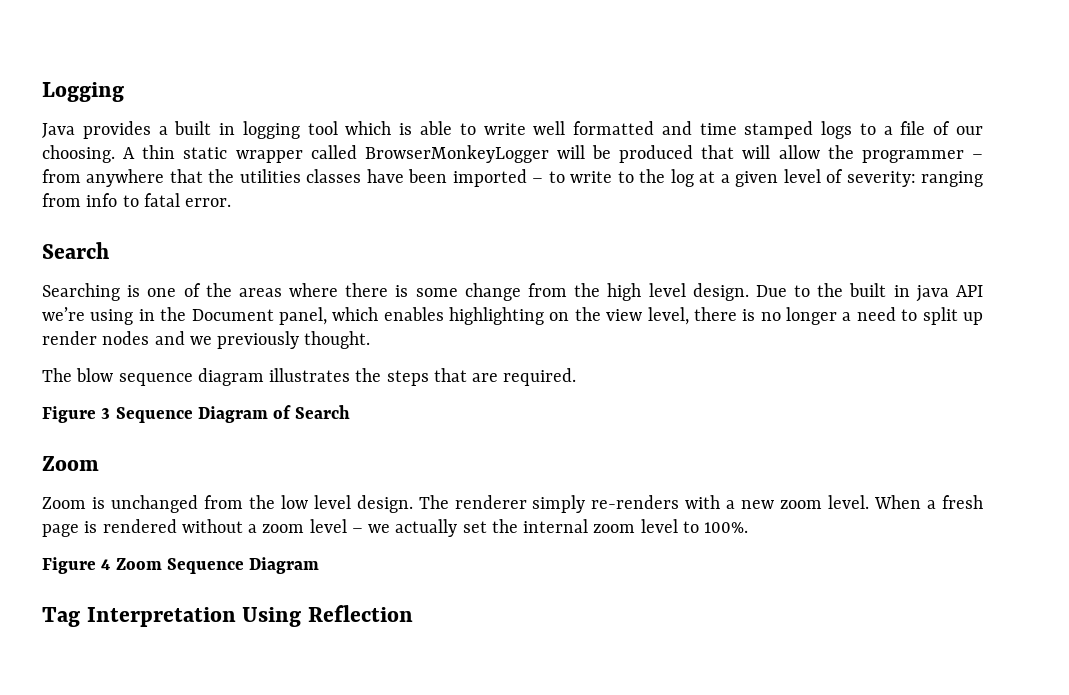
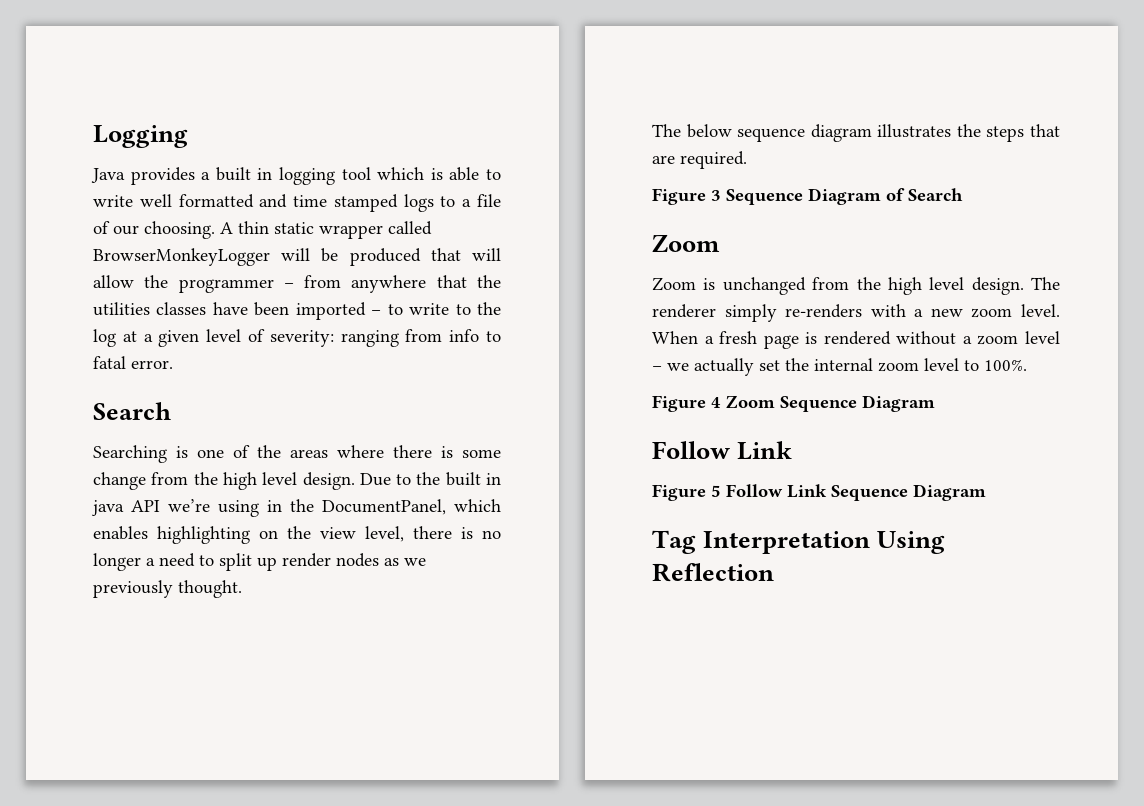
[191,307,327,325] Document panel, -> [322,499,446,515] DocumentPanel,
[154,331,185,345] and -> [384,558,399,566] as
[76,368,114,382] blow -> [686,124,732,138] below
[280,495,308,509] low -> [887,277,922,295] high
(320, 565) none -> [652,441,793,460] [652,484,986,501] // Follow Link // Figure 5 Follow Link Sequence Diagram

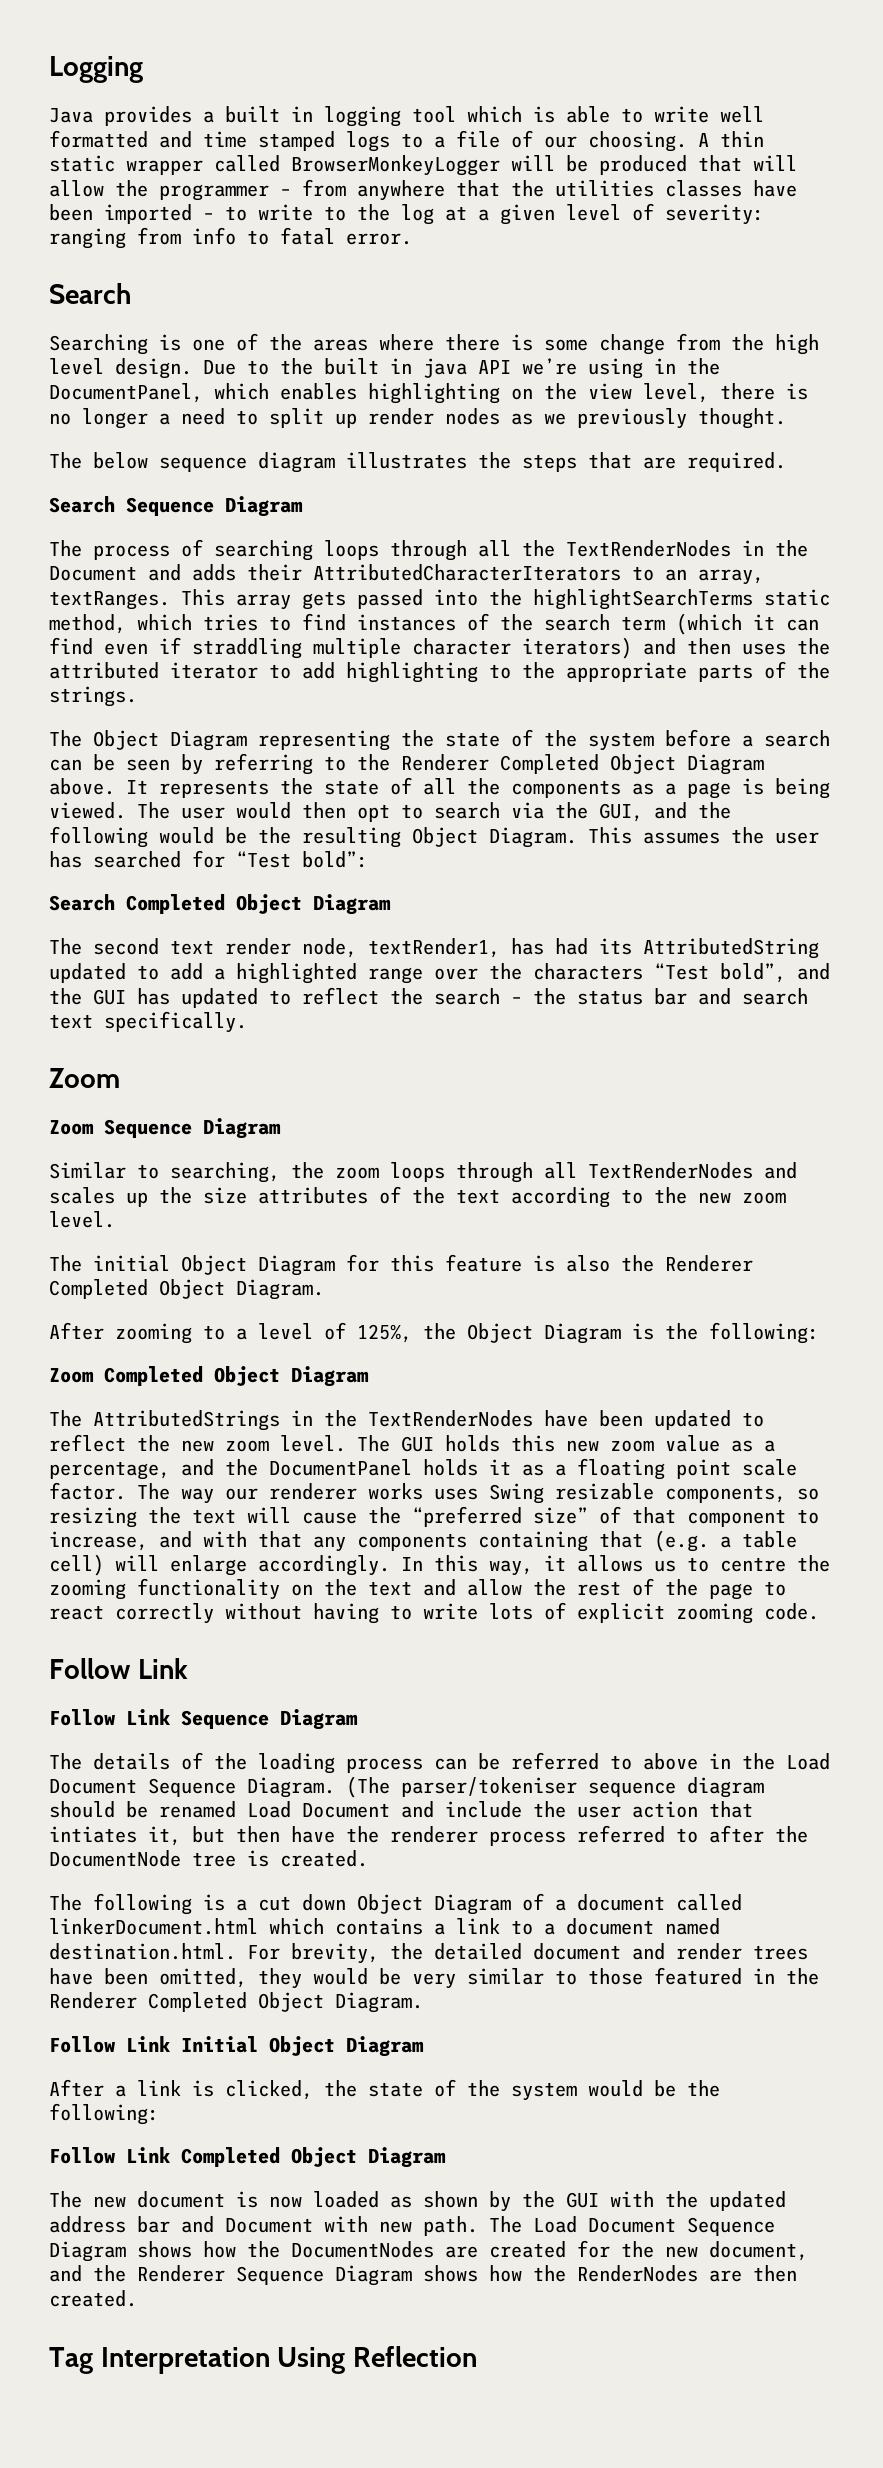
[652,188,963,205] [652,234,720,252] [652,277,1060,295] [652,304,1060,322] [652,331,1060,349] [652,358,1027,376] [652,395,935,412] Figure 3 Sequence Diagram of Search // Zoom // Zoom is unchanged from the high level design. The renderer simply re-renders with a new zoom level. When a fresh page is rendered without a zoom level – we actually set the internal zoom level to 100%. // Figure 4 Zoom Sequence Diagram -> [49,496,303,517] [49,539,808,561] [49,564,764,585] [49,589,830,610] [49,613,819,635] [49,637,830,659] [49,661,830,683] [49,686,137,707] [49,729,830,751] [49,753,764,775] [49,777,830,799] [49,802,731,822] [49,826,819,848] [49,850,368,868] [49,894,391,915] [49,938,819,959] [49,963,830,984] [49,987,808,1008] [49,1011,247,1033] [49,1068,120,1088] [49,1118,281,1139] [49,1162,797,1183] [49,1186,786,1208] [49,1211,115,1228] [49,1254,753,1276] [49,1279,324,1300] [49,1322,819,1344] [49,1366,369,1387] [49,1410,764,1431] [49,1434,775,1452] [49,1458,797,1480] [49,1482,819,1504] [49,1506,819,1528] [49,1530,797,1552] [49,1554,830,1576] [49,1578,786,1600] [49,1602,819,1624] Search Sequence Diagram // The process of searching loops through all the TextRenderNodes in the Document and adds their AttributedCharacterIterators to an array, textRanges. This array gets passed into the highlightSearchTerms static method, which tries to find instances of the search term (which it can find even if straddling multiple character iterators) and then uses the attributed iterator to add highlighting to the appropriate parts of the strings. // The Object Diagram representing the state of the system before a search can be seen by referring to the Renderer Completed Object Diagram above. It represents the state of all the components as a page is being viewed. The user would then opt to search via the GUI, and the following would be the resulting Object Diagram. This assumes the user has searched for “Test bold”: // Search Completed Object Diagram // The second text render node, textRender1, has had its AttributedString updated to add a highlighted range over the characters “Test bold”, and the GUI has updated to reflect the search – the status bar and search text specifically. // Zoom // Zoom Sequence Diagram // Similar to searching, the zoom loops through all TextRenderNodes and scales up the size attributes of the text according to the new zoom level. // The initial Object Diagram for this feature is also the Renderer Completed Object Diagram. // After zooming to a level of 125%, the Object Diagram is the following: // Zoom Completed Object Diagram // The AttributedStrings in the TextRenderNodes have been updated to reflect the new zoom level. The GUI holds this new zoom value as a percentage, and the DocumentPanel holds it as a floating point scale factor. The way our renderer works uses Swing resizable components, so resizing the text will cause the “preferred size” of that component to increase, and with that any components containing that (e.g. a table cell) will enlarge accordingly. In this way, it allows us to centre the zooming functionality on the text and allow the rest of the page to react correctly without having to write lots of explicit zooming code.
[652,484,721,501] Figure 5 -> (188, 1668) none
(986, 492) none -> [49,1752,830,1774] [49,1776,764,1798] [49,1801,753,1818] [49,1825,808,1846] [49,1850,368,1867] [49,1893,742,1915] [49,1918,720,1935] [49,1943,808,1964] [49,1967,819,1989] [49,1992,423,2013] [49,2036,424,2057] [49,2079,720,2101] [49,2103,159,2125] [49,2147,446,2168] [49,2191,786,2212] [49,2216,775,2236] [49,2240,808,2262] [49,2265,797,2286] [49,2290,137,2307] // The details of the loading process can be referred to above in the Load Document Sequence Diagram. (The parser/tokeniser sequence diagram should be renamed Load Document and include the user action that intiates it, but then have the renderer process referred to after the DocumentNode tree is created. // The following is a cut down Object Diagram of a document called linkerDocument.html which contains a link to a document named destination.html. For brevity, the detailed document and render trees have been omitted, they would be very similar to those featured in the Renderer Completed Object Diagram. // Follow Link Initial Object Diagram // After a link is clicked, the state of the system would be the following: // Follow Link Completed Object Diagram // The new document is now loaded as shown by the GUI with the updated address bar and Document with new path. The Load Document Sequence Diagram shows how the DocumentNodes are created for the new document, and the Renderer Sequence Diagram shows how the RenderNodes are then created.

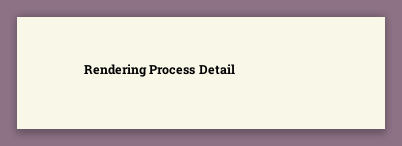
[49,56,143,83] [49,106,764,127] [49,130,764,152] [49,155,797,176] [49,179,797,201] [49,203,764,225] [49,227,412,249] [49,283,131,304] [49,333,819,355] [49,358,720,379] [49,383,808,404] [49,408,786,429] [49,452,786,473] [49,496,303,517] [49,539,808,561] [49,564,764,585] [49,589,830,610] [49,613,819,635] [49,637,830,659] [49,661,830,683] [49,686,137,707] [49,729,830,751] [49,753,764,775] [49,777,830,799] [49,802,731,822] [49,826,819,848] [49,850,368,868] [49,894,391,915] [49,938,819,959] [49,963,830,984] [49,987,808,1008] [49,1011,247,1033] [49,1068,120,1088] [49,1118,281,1139] [49,1162,797,1183] [49,1186,786,1208] [49,1211,115,1228] [49,1254,753,1276] [49,1279,324,1300] [49,1322,819,1344] [49,1366,369,1387] [49,1410,764,1431] [49,1434,775,1452] [49,1458,797,1480] [49,1482,819,1504] [49,1506,819,1528] [49,1530,797,1552] [49,1554,830,1576] [49,1578,786,1600] [49,1602,819,1624] [49,1658,188,1679] [49,1709,358,1730] [49,1752,830,1774] [49,1776,764,1798] [49,1801,753,1818] [49,1825,808,1846] [49,1850,368,1867] [49,1893,742,1915] [49,1918,720,1935] [49,1943,808,1964] [49,1967,819,1989] [49,1992,423,2013] [49,2036,424,2057] [49,2079,720,2101] [49,2103,159,2125] [49,2147,446,2168] [49,2191,786,2212] [49,2216,775,2236] [49,2240,808,2262] [49,2265,797,2286] [49,2290,137,2307] [49,2346,477,2374] Logging // Java provides a built in logging tool which is able to write well formatted and time stamped logs to a file of our choosing. A thin static wrapper called BrowserMonkeyLogger will be produced that will allow the programmer – from anywhere that the utilities classes have been imported – to write to the log at a given level of severity: ranging from info to fatal error. // Search // Searching is one of the areas where there is some change from the high level design. Due to the built in java API we’re using in the DocumentPanel, which enables highlighting on the view level, there is no longer a need to split up render nodes as we previously thought. // The below sequence diagram illustrates the steps that are required. // Search Sequence Diagram // The process of searching loops through all the TextRenderNodes in the Document and adds their AttributedCharacterIterators to an array, textRanges. This array gets passed into the highlightSearchTerms static method, which tries to find instances of the search term (which it can find even if straddling multiple character iterators) and then uses the attributed iterator to add highlighting to the appropriate parts of the strings. // The Object Diagram representing the state of the system before a search can be seen by referring to the Renderer Completed Object Diagram above. It represents the state of all the components as a page is being viewed. The user would then opt to search via the GUI, and the following would be the resulting Object Diagram. This assumes the user has searched for “Test bold”: // Search Completed Object Diagram // The second text render node, textRender1, has had its AttributedString updated to add a highlighted range over the characters “Test bold”, and the GUI has updated to reflect the search – the status bar and search text specifically. // Zoom // Zoom Sequence Diagram // Similar to searching, the zoom loops through all TextRenderNodes and scales up the size attributes of the text according to the new zoom level. // The initial Object Diagram for this feature is also the Renderer Completed Object Diagram. // After zooming to a level of 125%, the Object Diagram is the following: // Zoom Completed Object Diagram // The AttributedStrings in the TextRenderNodes have been updated to reflect the new zoom level. The GUI holds this new zoom value as a percentage, and the DocumentPanel holds it as a floating point scale factor. The way our renderer works uses Swing resizable components, so resizing the text will cause the “preferred size” of that component to increase, and with that any components containing that (e.g. a table cell) will enlarge accordingly. In this way, it allows us to centre the zooming functionality on the text and allow the rest of the page to react correctly without having to write lots of explicit zooming code. // Follow Link // Follow Link Sequence Diagram // The details of the loading process can be referred to above in the Load Document Sequence Diagram. (The parser/tokeniser sequence diagram should be renamed Load Document and include the user action that intiates it, but then have the renderer process referred to after the DocumentNode tree is created. // The following is a cut down Object Diagram of a document called linkerDocument.html which contains a link to a document named destination.html. For brevity, the detailed document and render trees have been omitted, they would be very similar to those featured in the Renderer Completed Object Diagram. // Follow Link Initial Object Diagram // After a link is clicked, the state of the system would be the following: // Follow Link Completed Object Diagram // The new document is now loaded as shown by the GUI with the updated address bar and Document with new path. The Load Document Sequence Diagram shows how the DocumentNodes are created for the new document, and the Renderer Sequence Diagram shows how the RenderNodes are then created. // Tag Interpretation Using Reflection -> [84,64,235,77] Rendering Process Detail

